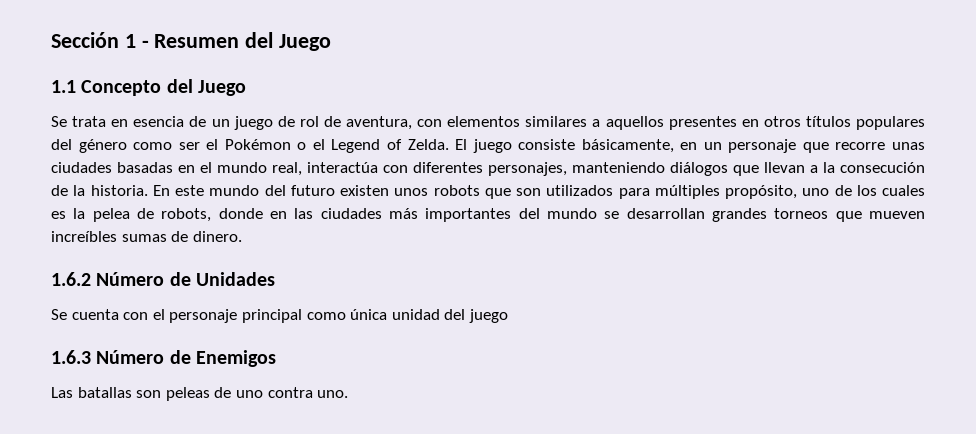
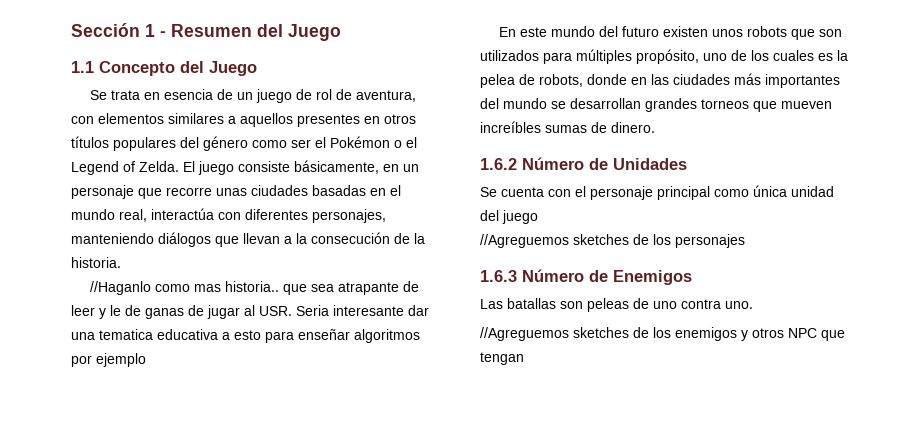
(148, 190) none -> [90,281,420,295] [71,305,429,319] [71,329,420,343] [71,353,146,367] // //Haganlo como mas historia.. que sea atrapante de leer y le de ganas de jugar al USR. Seria interesante dar una tematica educativa a esto para enseñar algoritmos por ejemplo //
(508, 316) none -> [480,234,745,248] // //Agreguemos sketches de los personajes
(349, 394) none -> [480,327,845,341] [480,352,524,365] // //Agreguemos sketches de los enemigos y otros NPC que tengan

